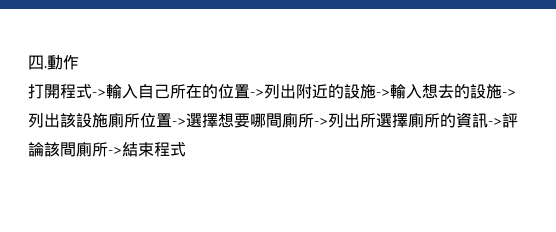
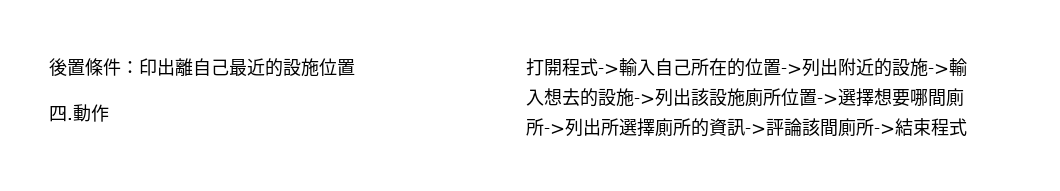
(28, 62) none -> [49,58,355,77] 後置條件：印出離自己最近的設施位置 //

